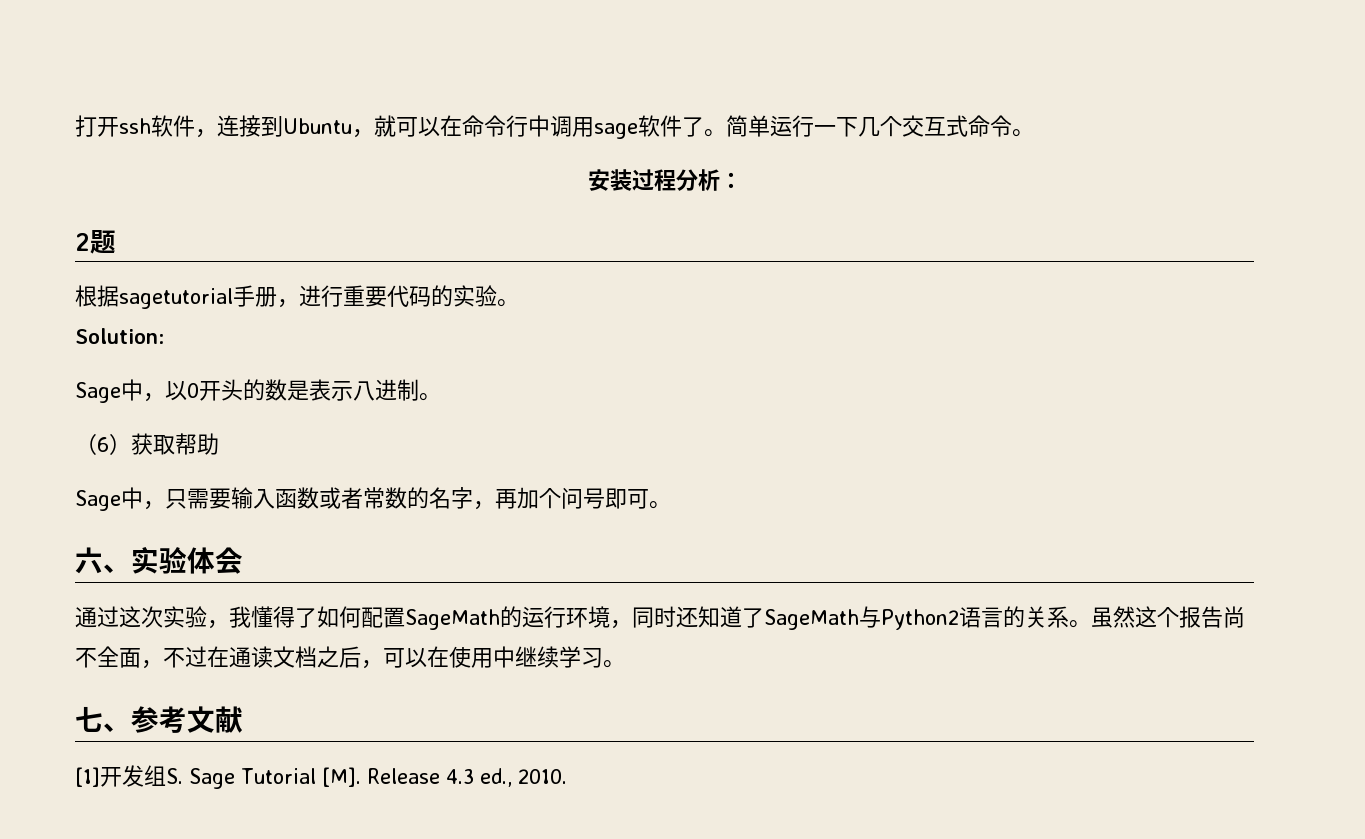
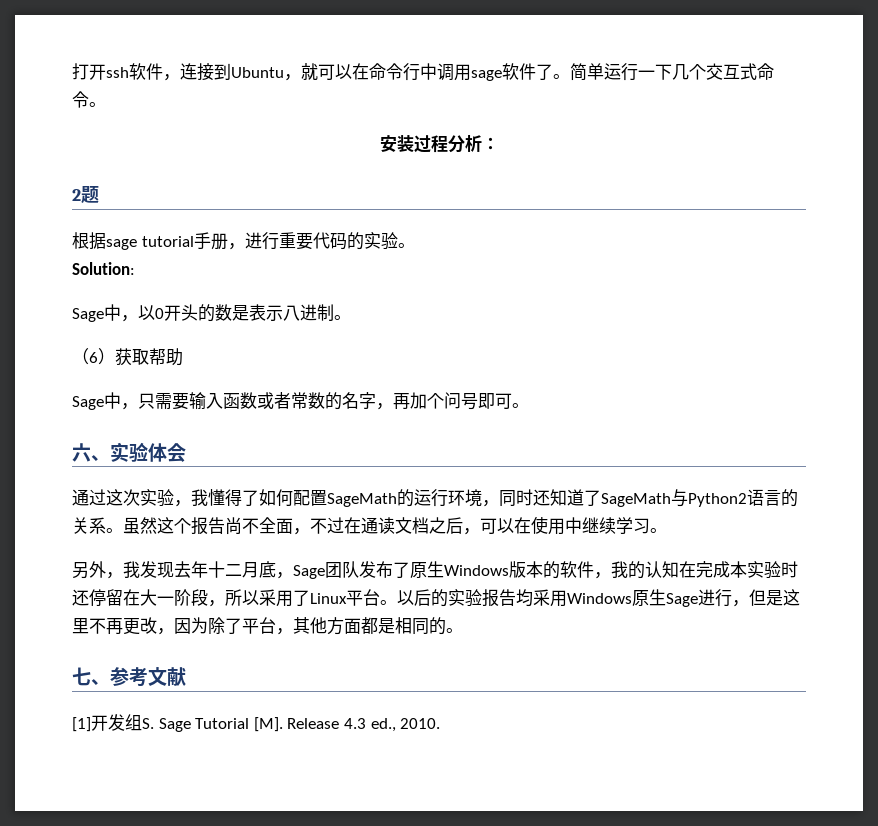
[119,288,233,309] sagetutorial -> [106,236,194,250] sage tutorial
(625, 664) none -> [72,561,798,579] [72,589,800,607] [72,617,463,635] // 另外，我发现去年十二月底，Sage团队发布了原生Windows版本的软件，我的认知在完成本实验时还停留在大一阶段，所以采用了Linux平台。以后的实验报告均采用Windows原生Sage进行，但是这里不再更改，因为除了平台，其他方面都是相同的。

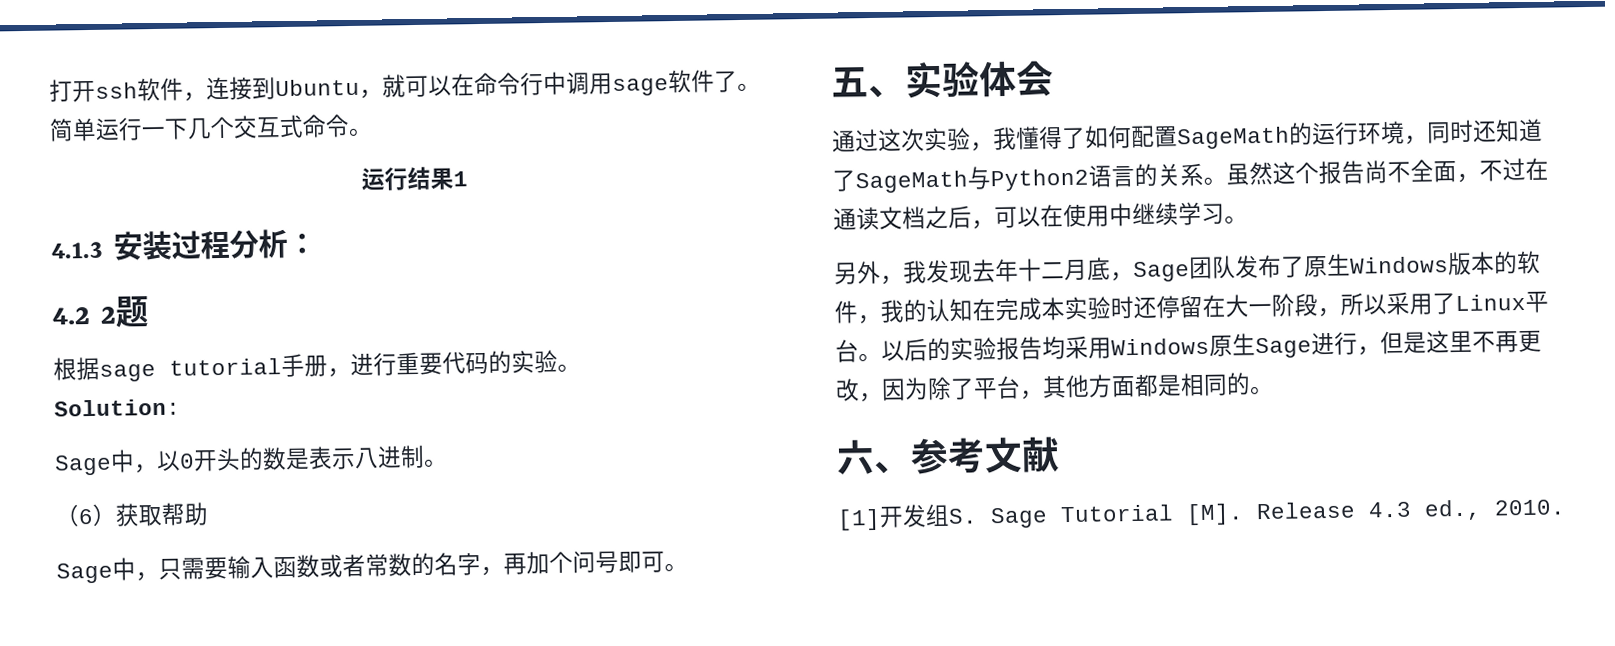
(106, 104) none -> [360,166,468,191] [51,241,103,259] 运行结果1 // 4.1.3
(499, 143) none -> [52,307,90,325] 4.2
[72,443,91,462] 六 -> [831,67,869,98] 五
[72,667,91,686] 七 -> [836,438,875,475] 六

